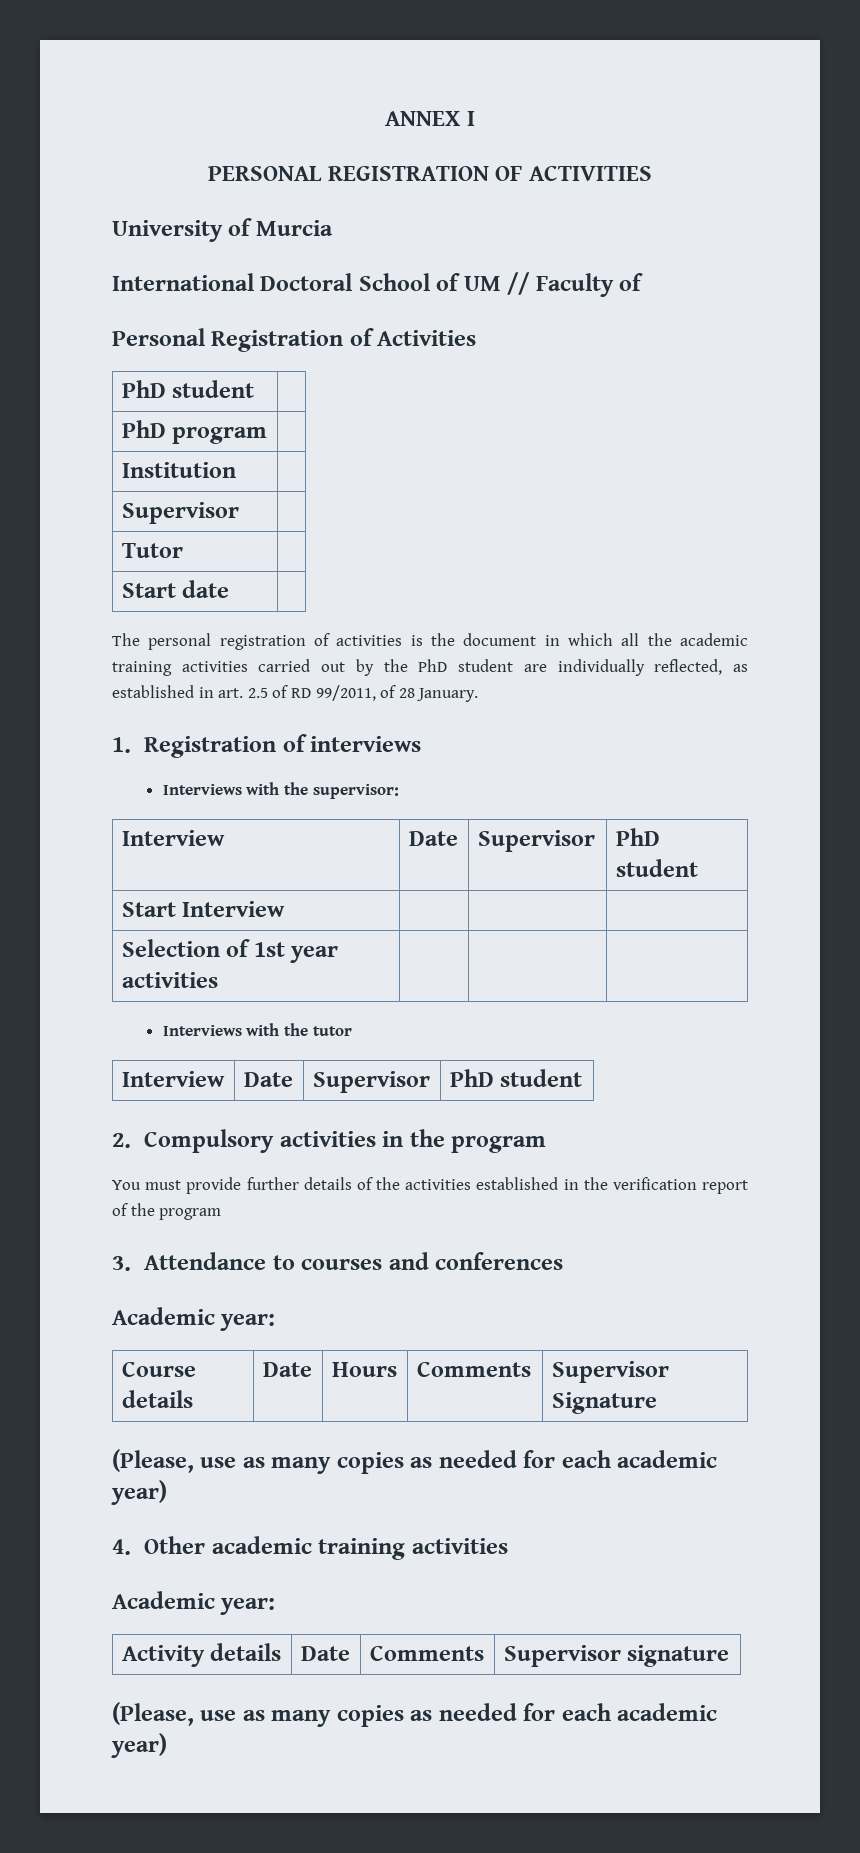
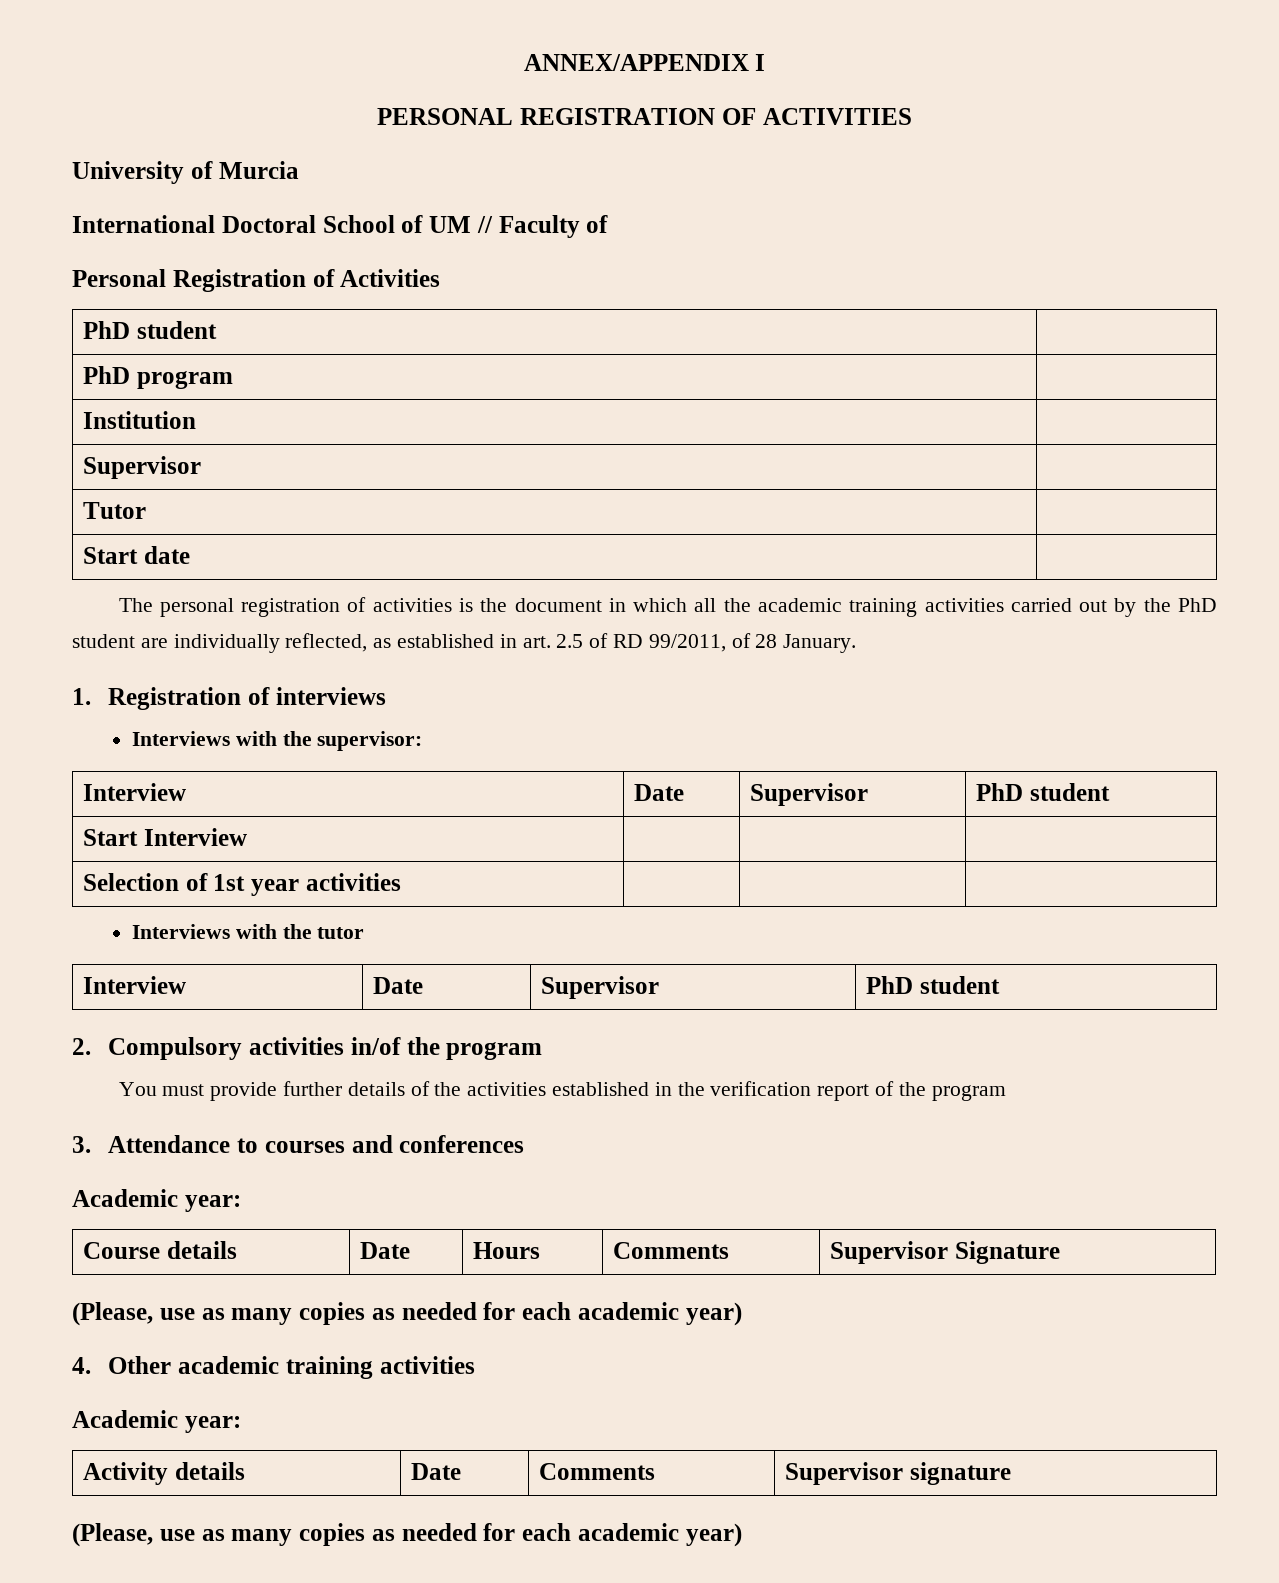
[385,111,461,126] ANNEX -> [523,54,749,71] ANNEX/APPENDIX
[382,1131,404,1147] in -> [350,1037,401,1055] in/of

